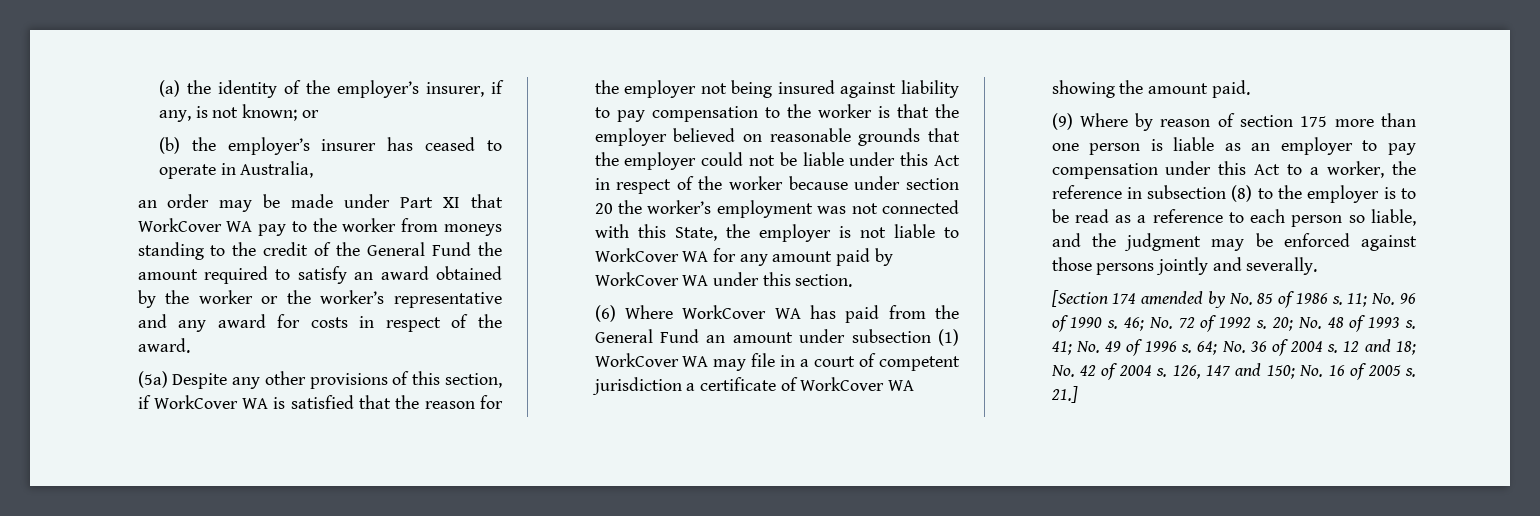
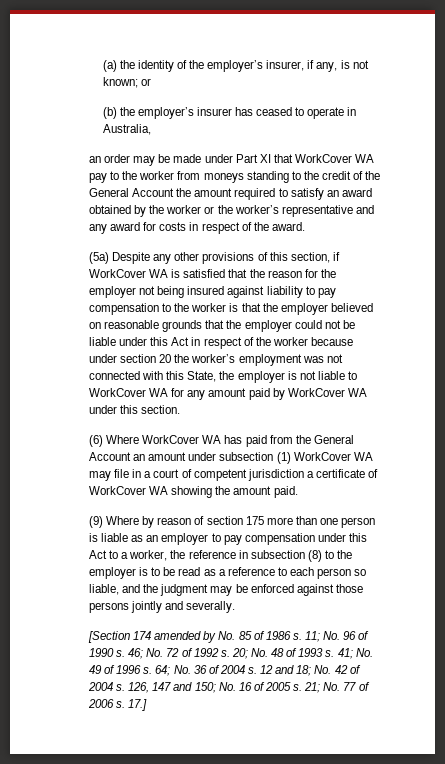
[432,242,472,256] Fund -> [132,188,175,197] Account
[659,329,699,343] Fund -> [89,452,132,461] Account
[1050,386,1078,403] 21.] -> [304,682,370,693] [88,699,148,711] 21; No. 77 of 2006 s. 17.]

